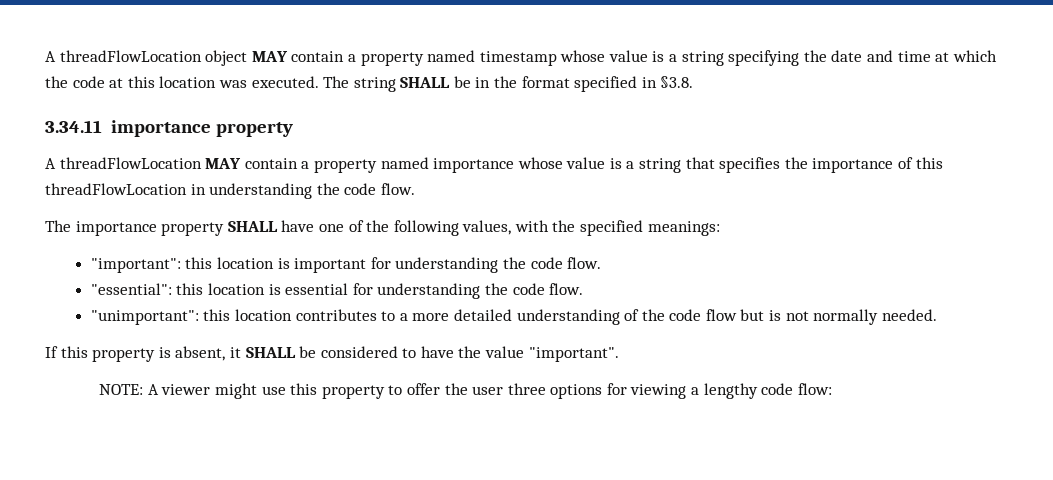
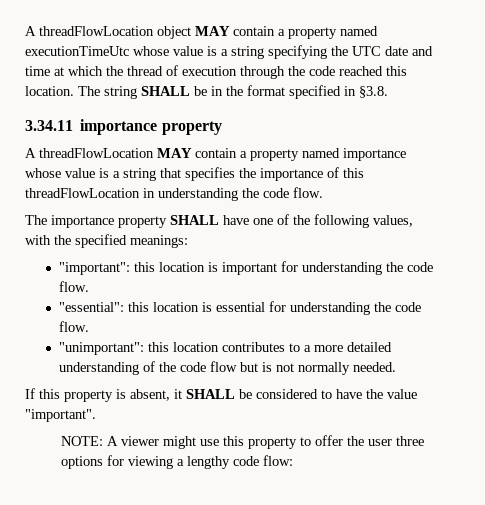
[479,51,557,66] timestamp -> [25,46,129,56] executionTimeUtc
(827, 56) none -> [352,46,381,56] UTC
[72,76,319,88] code at this location was executed. -> [127,65,407,79] [25,86,74,96] thread of execution through the code reached this location.

